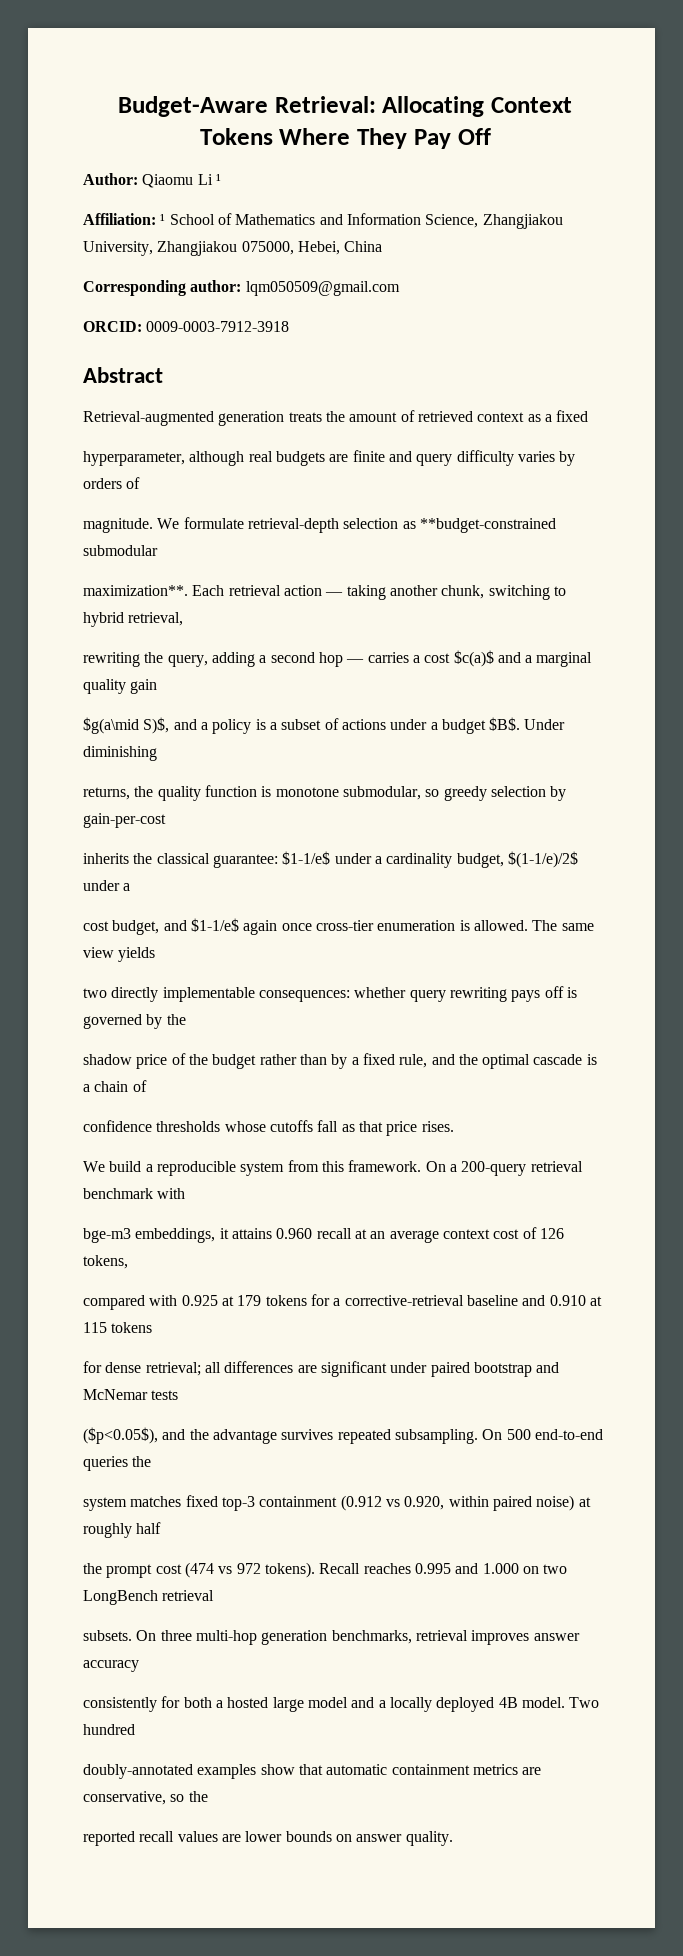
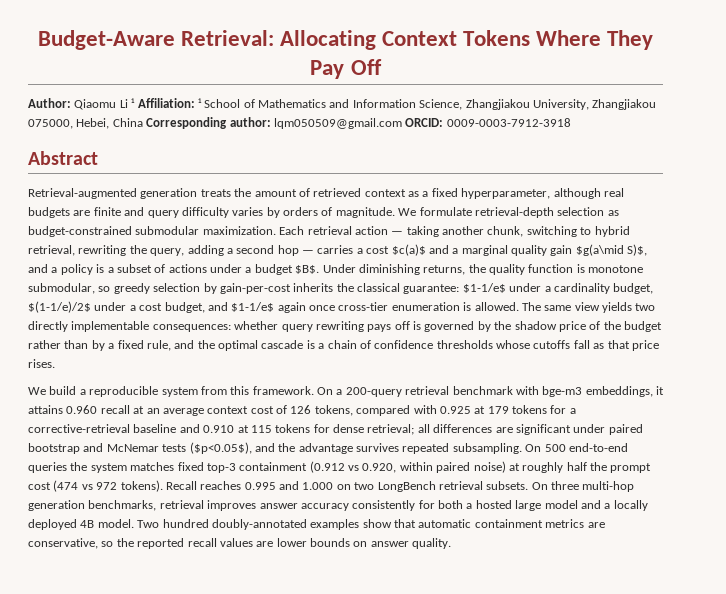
(221, 179) // -> (136, 103) none
(383, 246) // -> (143, 122) none
(400, 288) // -> (402, 123) none
(589, 416) // -> (458, 192) none
(141, 483) // -> (333, 211) none
[419,518,556,533] **budget-constrained -> [28,226,132,237] budget-constrained
[83,585,188,596] // maximization**. -> [202,226,276,235] maximization.
(184, 619) // -> (75, 250) none
(158, 686) // -> (573, 250) none
(157, 753) // -> (420, 269) none
(166, 820) // -> (291, 288) none
(131, 887) // -> (136, 308) none
(156, 954) // -> (632, 307) none
(186, 1019) // -> (512, 325) none
(147, 1086) // -> (371, 344) none
(186, 1193) // -> (539, 390) none
(128, 1262) // -> (353, 410) none
(153, 1327) // -> (311, 428) none
(179, 1395) // -> (187, 448) none
(152, 1461) // -> (88, 466) none
(162, 1528) // -> (587, 466) none
(215, 1595) // -> (483, 485) none
(139, 1666) // -> (349, 507) none
(135, 1729) // -> (209, 523) none
(208, 1796) // -> (134, 542) none

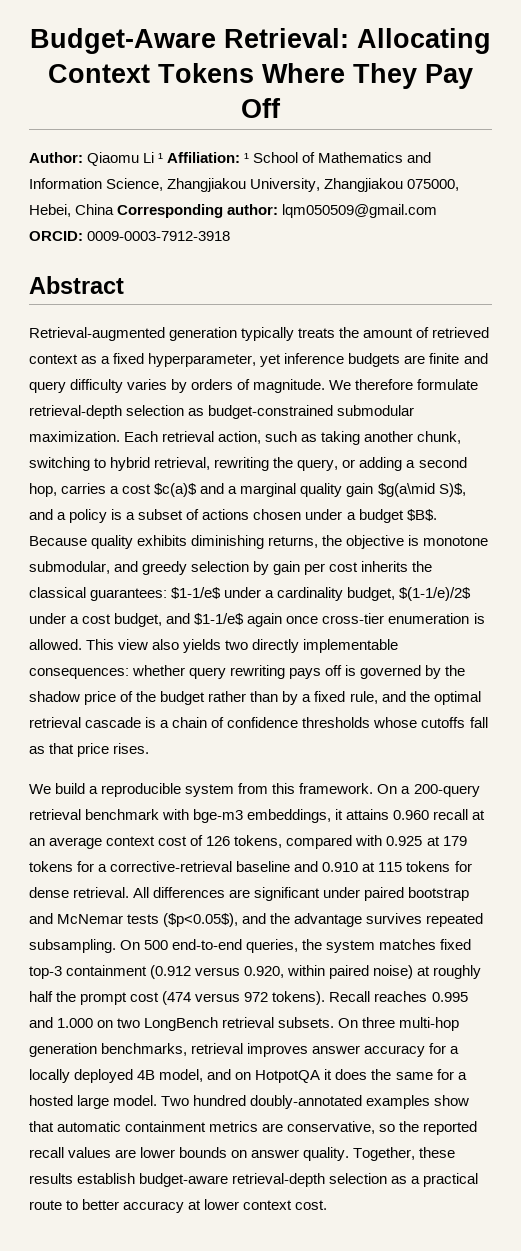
(198, 193) none -> [241,327,295,341] typically
[553,188,624,199] although real -> [260,353,345,367] yet inference
(417, 212) none -> [355,379,414,390] therefore
[354,226,404,235] action — -> [218,431,318,444] action, such as
(185, 252) none -> [342,459,356,468] or
[277,245,314,256] hop — -> [29,483,57,497] hop,
(207, 268) none -> [253,509,302,520] chosen
[322,264,356,273] Under -> [29,535,188,549] Because quality exhibits
[489,264,574,275] quality function -> [346,535,405,549] objective
[98,286,111,292] so -> [114,561,139,572] and
[219,283,291,294] gain-per-cost -> [273,561,359,575] gain per cost
[403,284,460,294] guarantee: -> [90,588,168,601] guarantees:
[521,302,600,311] The same view -> [86,639,180,650] This view also
(258, 345) none -> [29,717,81,728] retrieval
[367,424,430,435] retrieval; all -> [73,887,150,898] retrieval. All
[28,462,67,473] queries -> [246,939,299,953] queries,
[348,465,359,471] vs -> [195,967,241,976] versus
[81,484,93,490] vs -> [195,993,241,1002] versus
[352,500,648,511] [28,519,95,530] consistently for both a hosted large model and a locally deployed 4B -> [429,1043,460,1054] [29,1069,467,1083] [29,1095,110,1109] for a locally deployed 4B model, and on HotpotQA it does the same for a hosted large
(452, 543) none -> [353,1147,456,1161] [29,1173,479,1187] [29,1199,328,1213] Together, these results establish budget-aware retrieval-depth selection as a practical route to better accuracy at lower context cost.

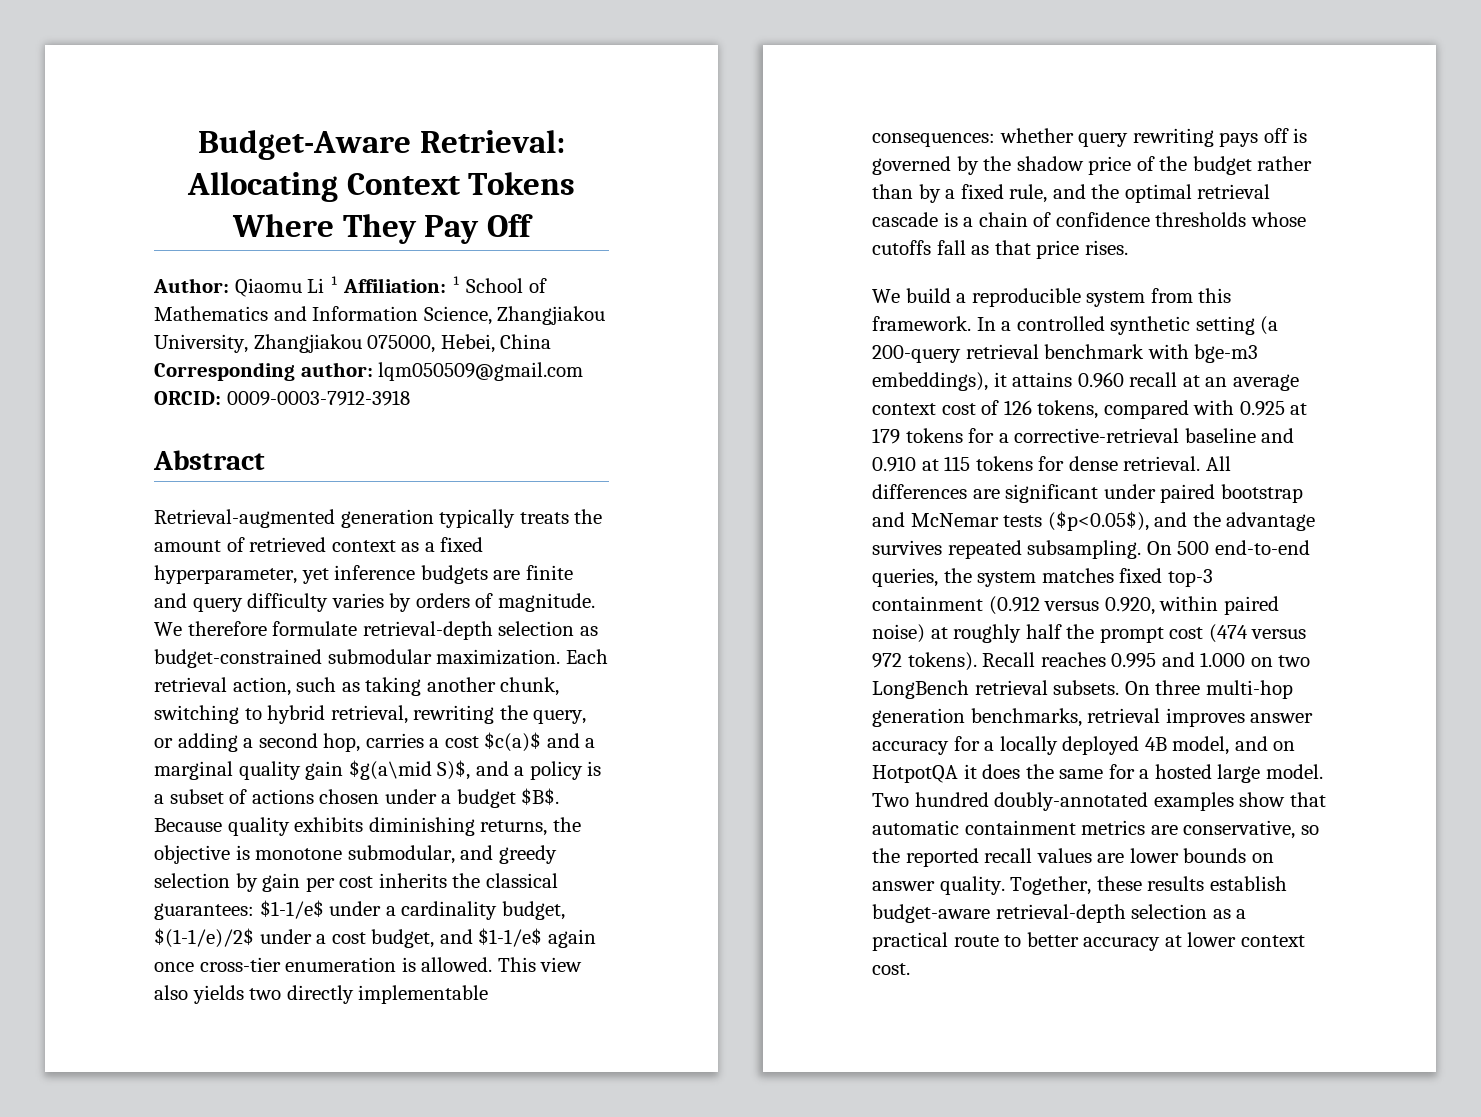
[377,784,411,794] On a -> [976,316,1279,335] In a controlled synthetic setting (a
[247,809,332,823] embeddings, -> [872,372,988,391] embeddings),

